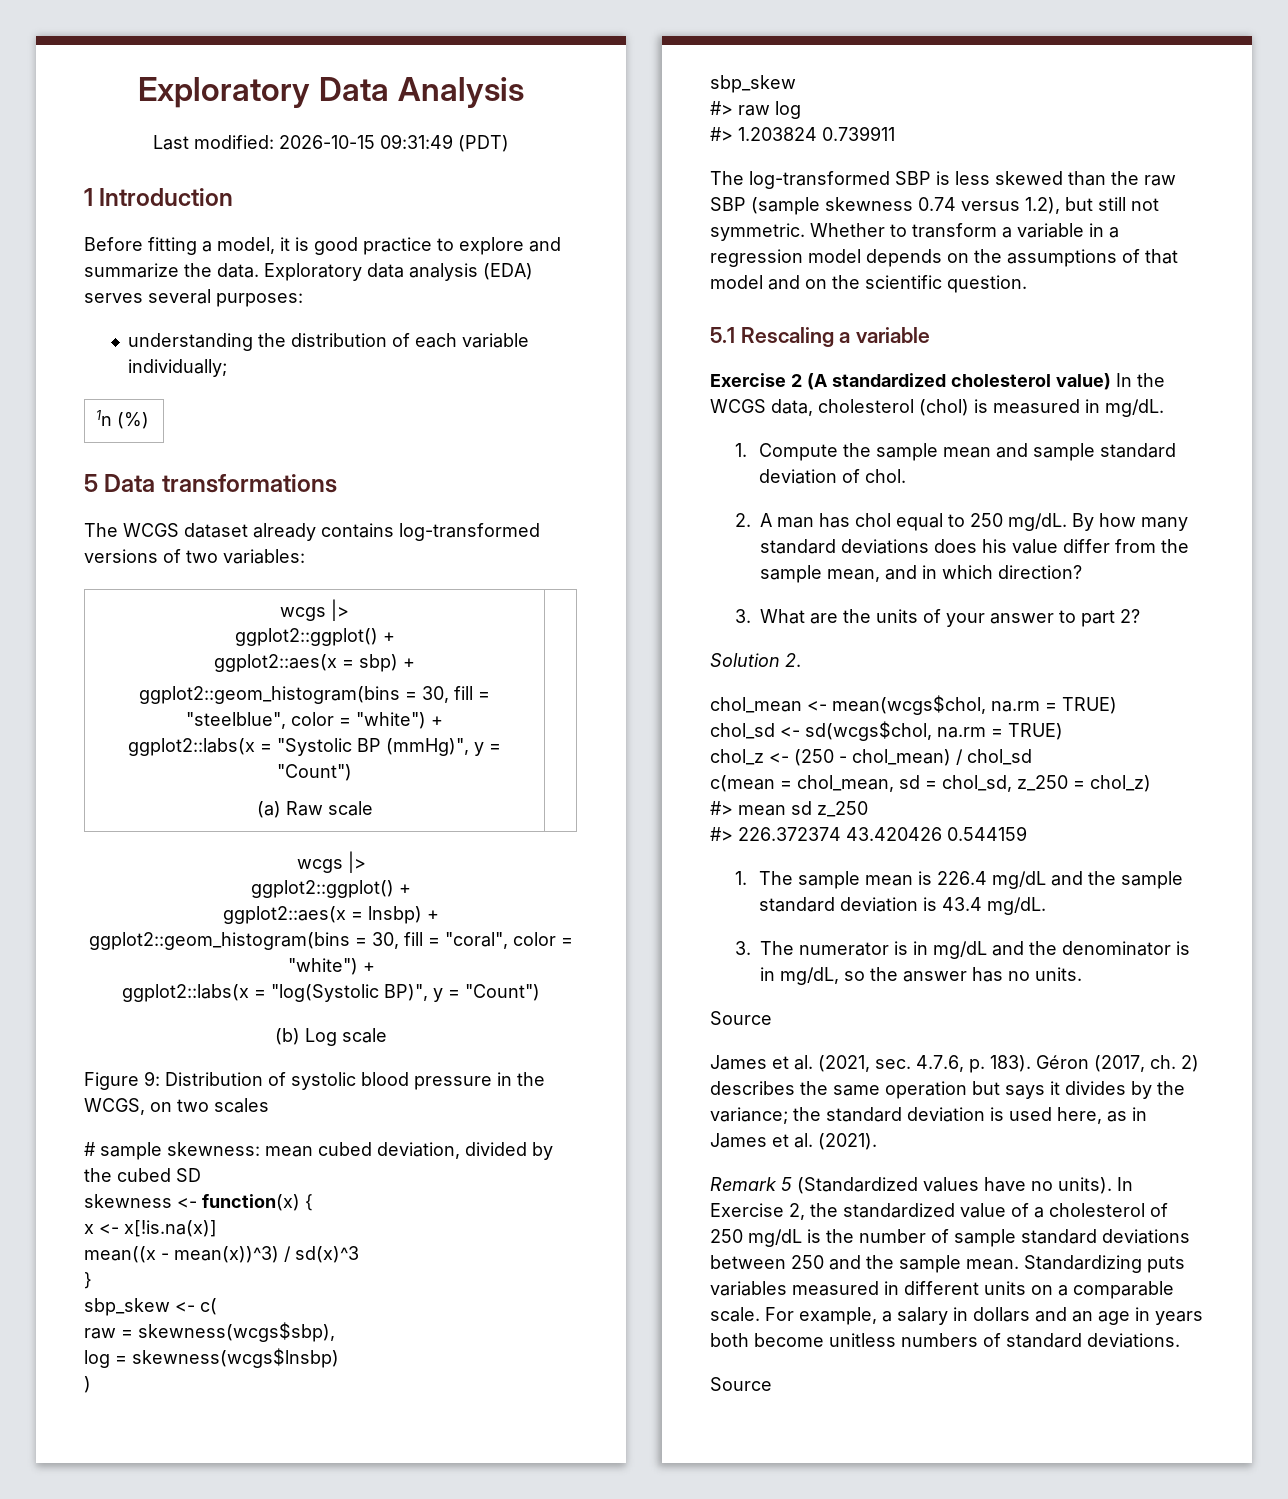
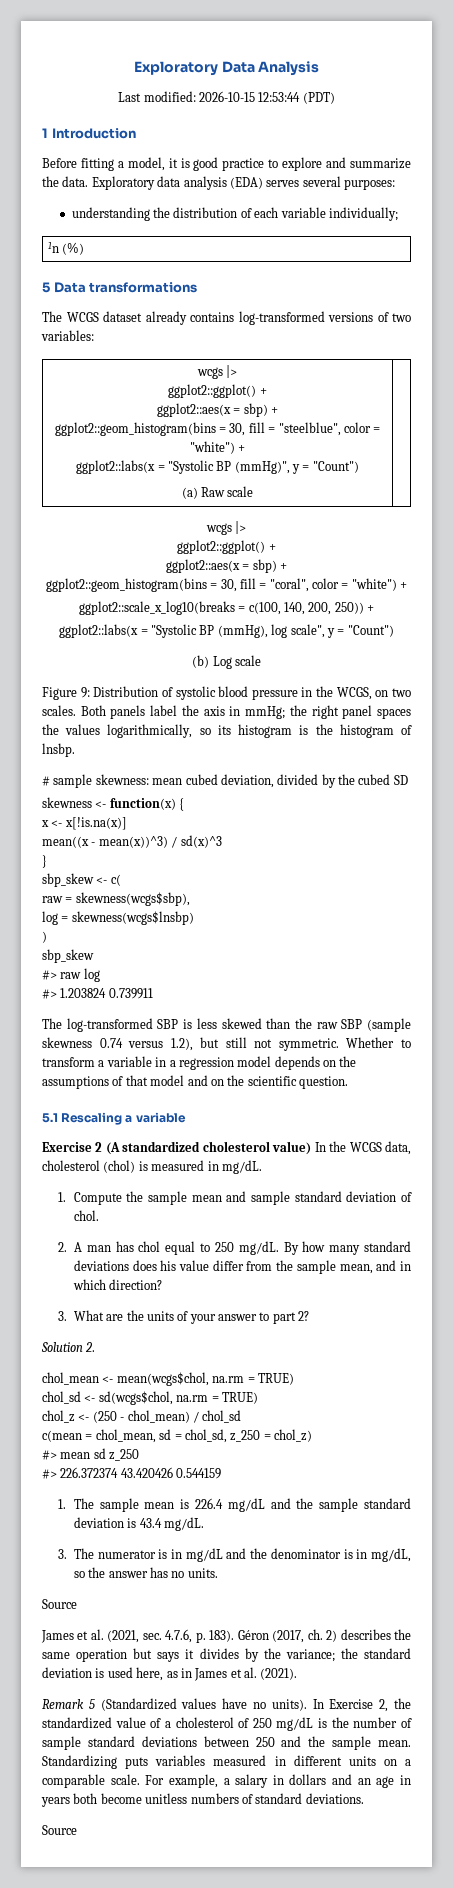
[380,134,453,149] 09:31:49 -> [258,92,301,102] 12:53:44
[368,906,422,924] lnsbp) -> [252,559,277,573] sbp)
[122,984,428,1002] ggplot2::labs(x = "log(Systolic BP)", -> [78,601,375,615] [59,624,325,638] ggplot2::scale_x_log10(breaks = c(100, 140, 200, 250)) + // ggplot2::labs(x = "Systolic BP (mmHg), log scale",
[214,1098,269,1113] scales -> [42,705,411,719] [42,724,413,738] [42,743,75,757] scales. Both panels label the axis in mmHg; the right panel spaces the values logarithmically, so its histogram is the histogram of lnsbp.

